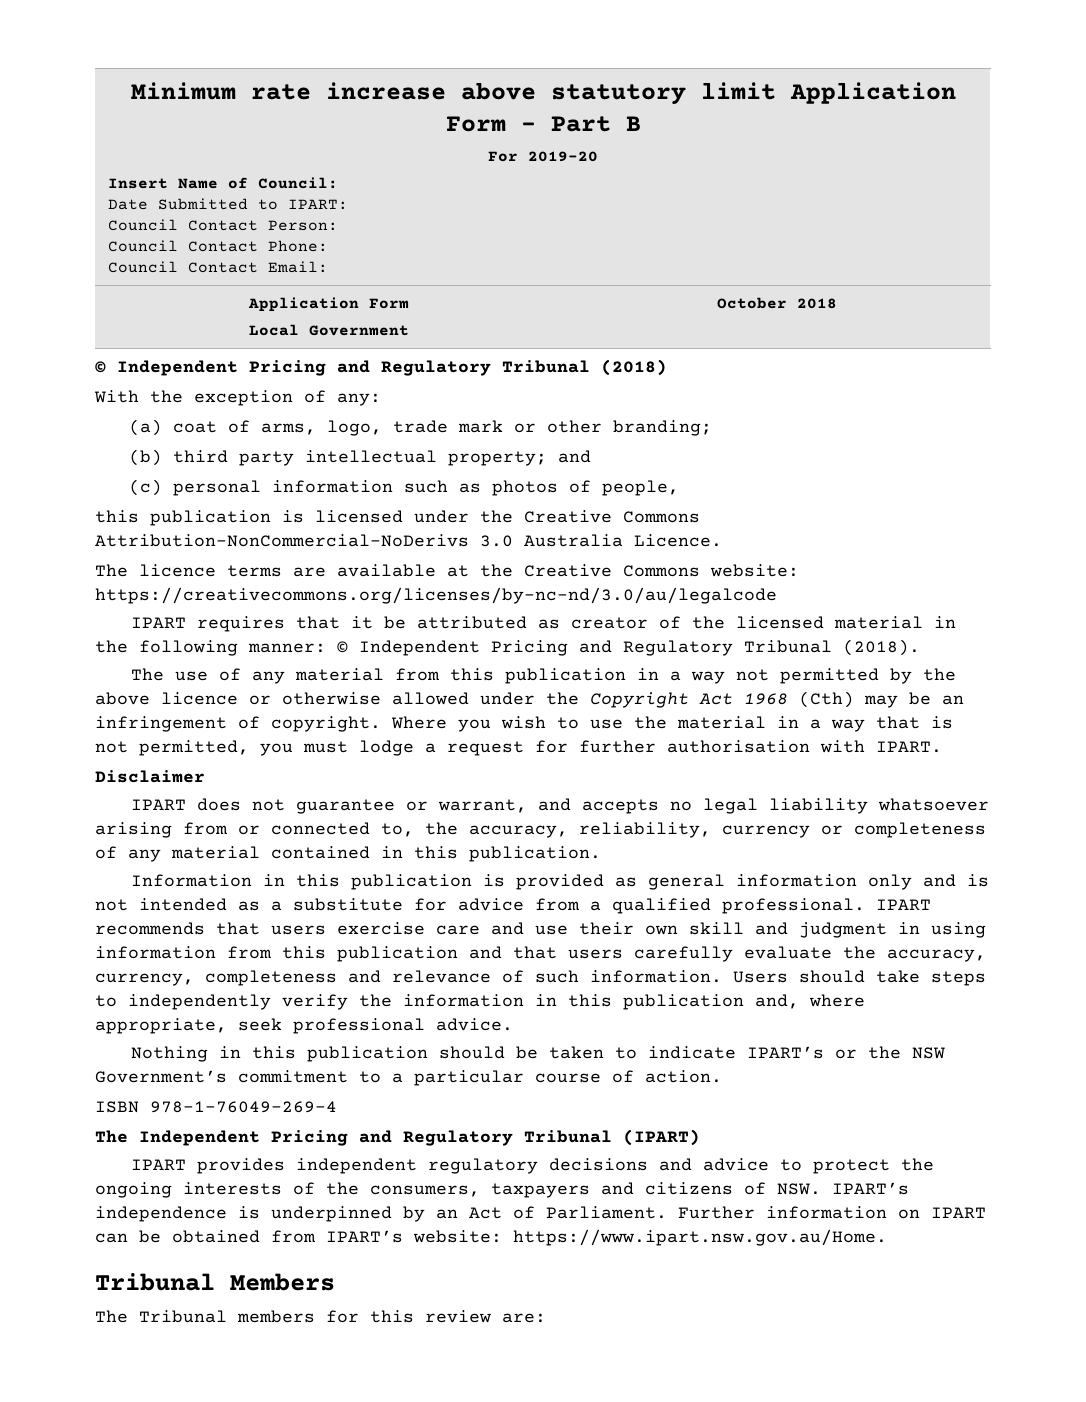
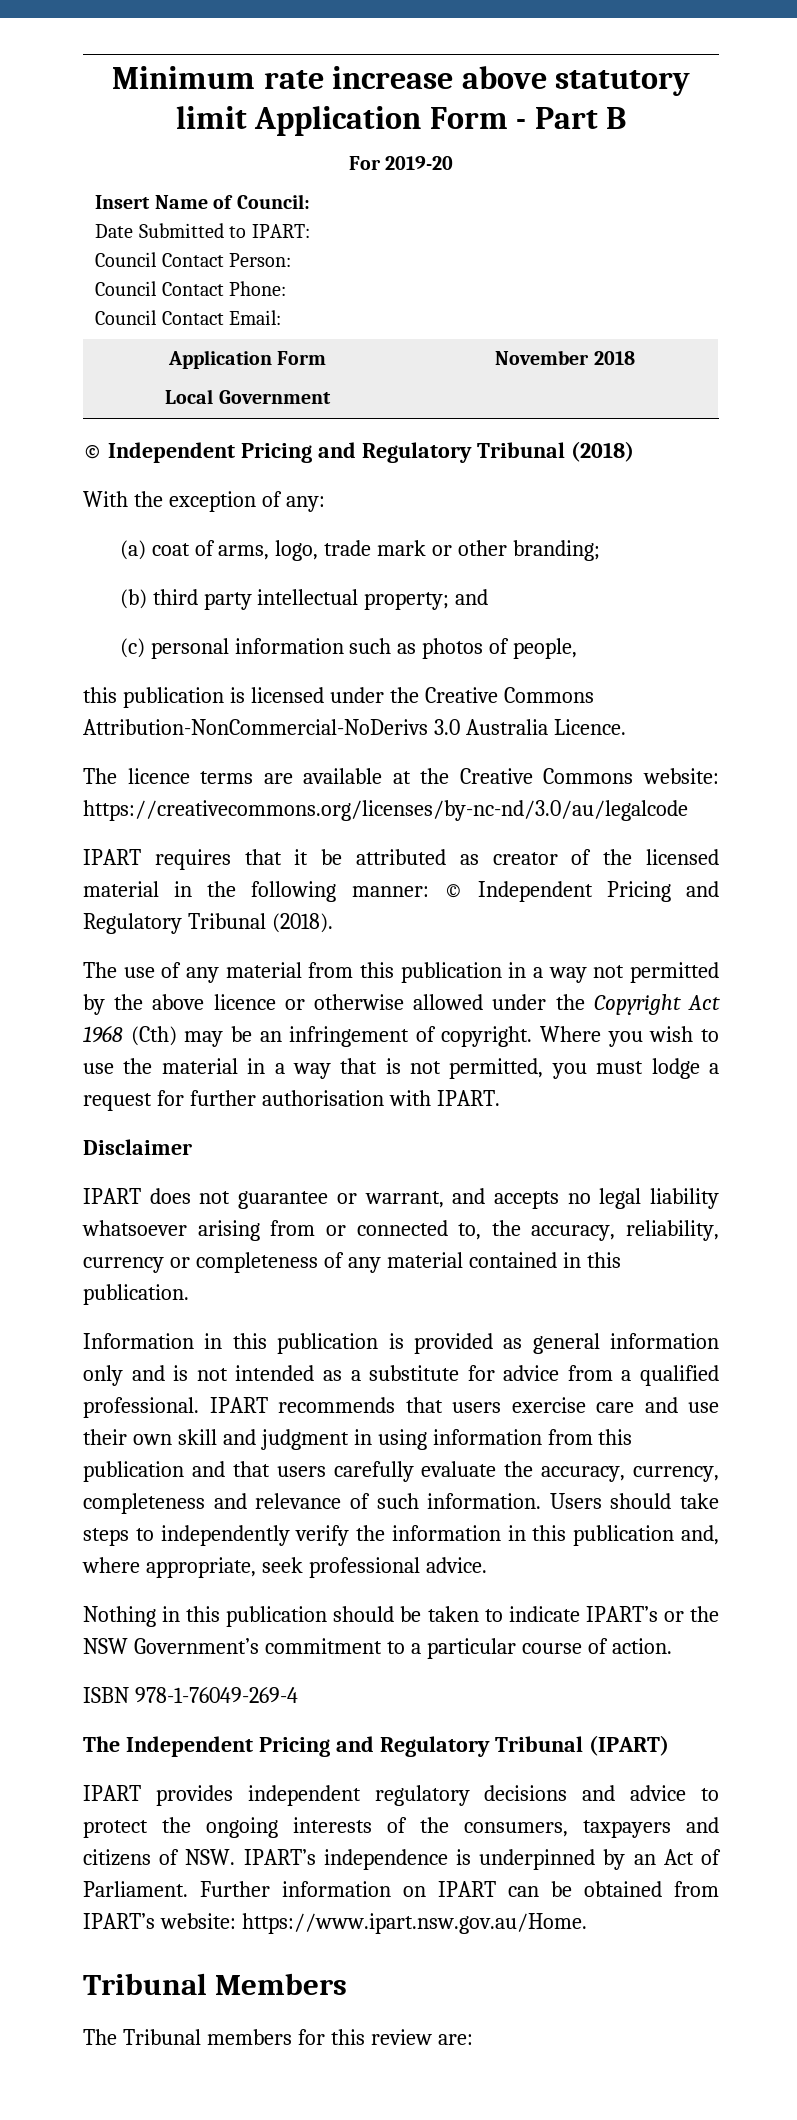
[716,297,787,309] October -> [495,350,590,365] November

